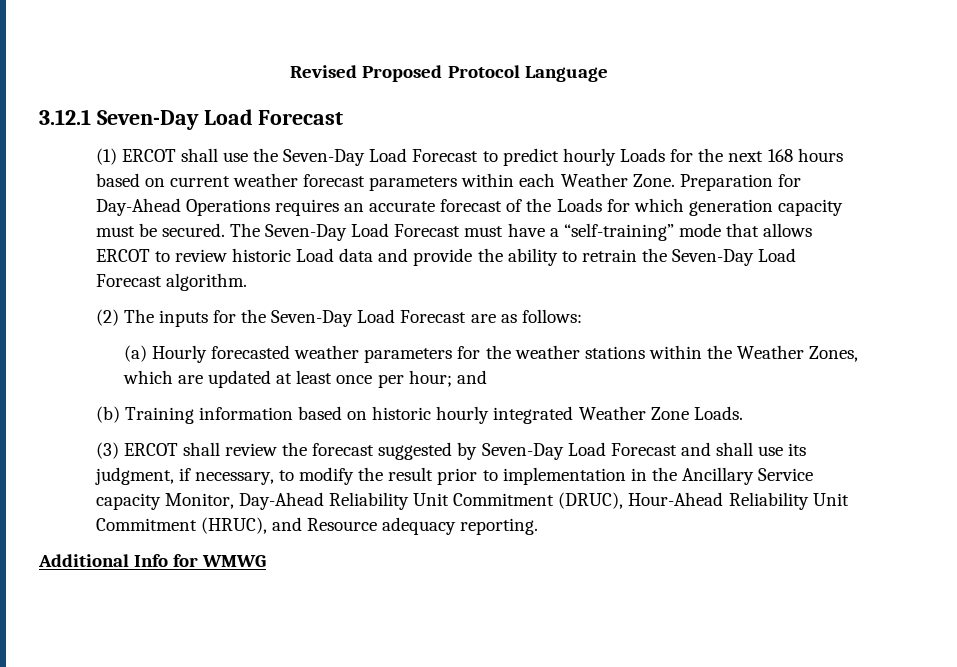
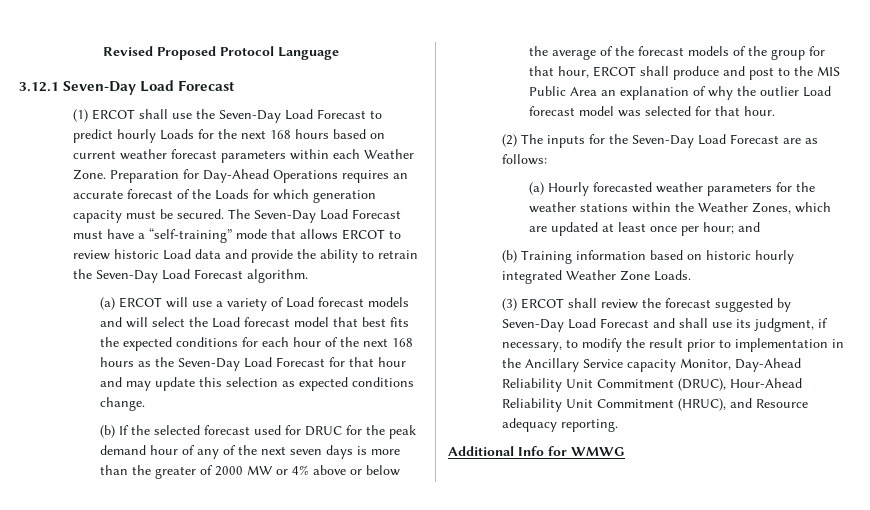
(247, 282) none -> [100,297,410,311] [100,317,410,328] [100,337,414,351] [100,357,407,371] [100,377,415,391] [100,397,146,411] [100,425,417,439] [100,445,401,459] [100,465,401,479] [529,46,826,60] [529,66,841,80] [529,86,832,100] [529,106,776,117] // (a) ERCOT will use a variety of Load forecast models and will select the Load forecast model that best fits the expected conditions for each hour of the next 168 hours as the Seven-Day Load Forecast for that hour and may update this selection as expected conditions change. // (b) If the selected forecast used for DRUC for the peak demand hour of any of the next seven days is more than the greater of 2000 MW or 4% above or below the average of the forecast models of the group for that hour, ERCOT shall produce and post to the MIS Public Area an explanation of why the outlier Load forecast model was selected for that hour.

